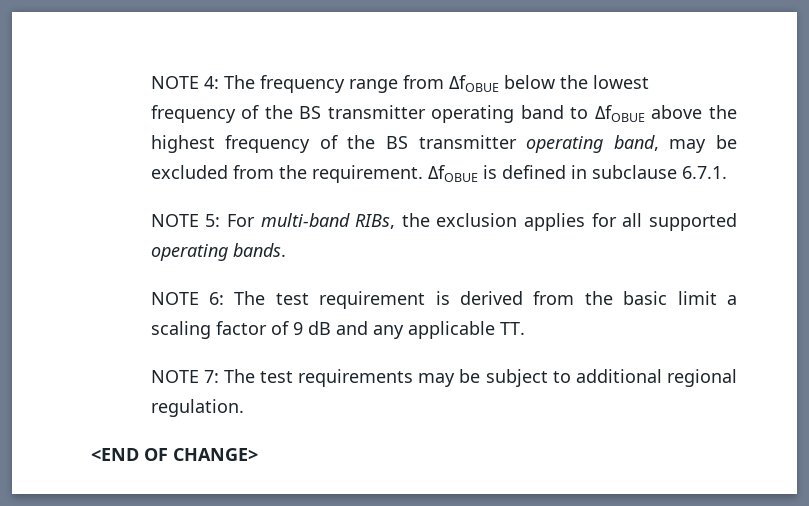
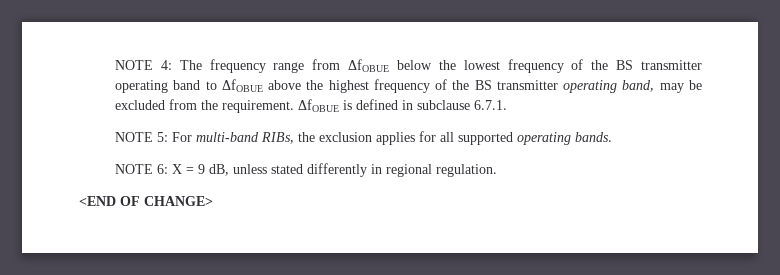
[234,291,738,309] [150,321,525,339] [150,369,662,387] The test requirement is derived from the basic limit a scaling factor of 9 dB and any applicable TT. // NOTE 7: The test requirements may be subject to additional -> [171,163,382,177] X = 9 dB, unless stated differently in

